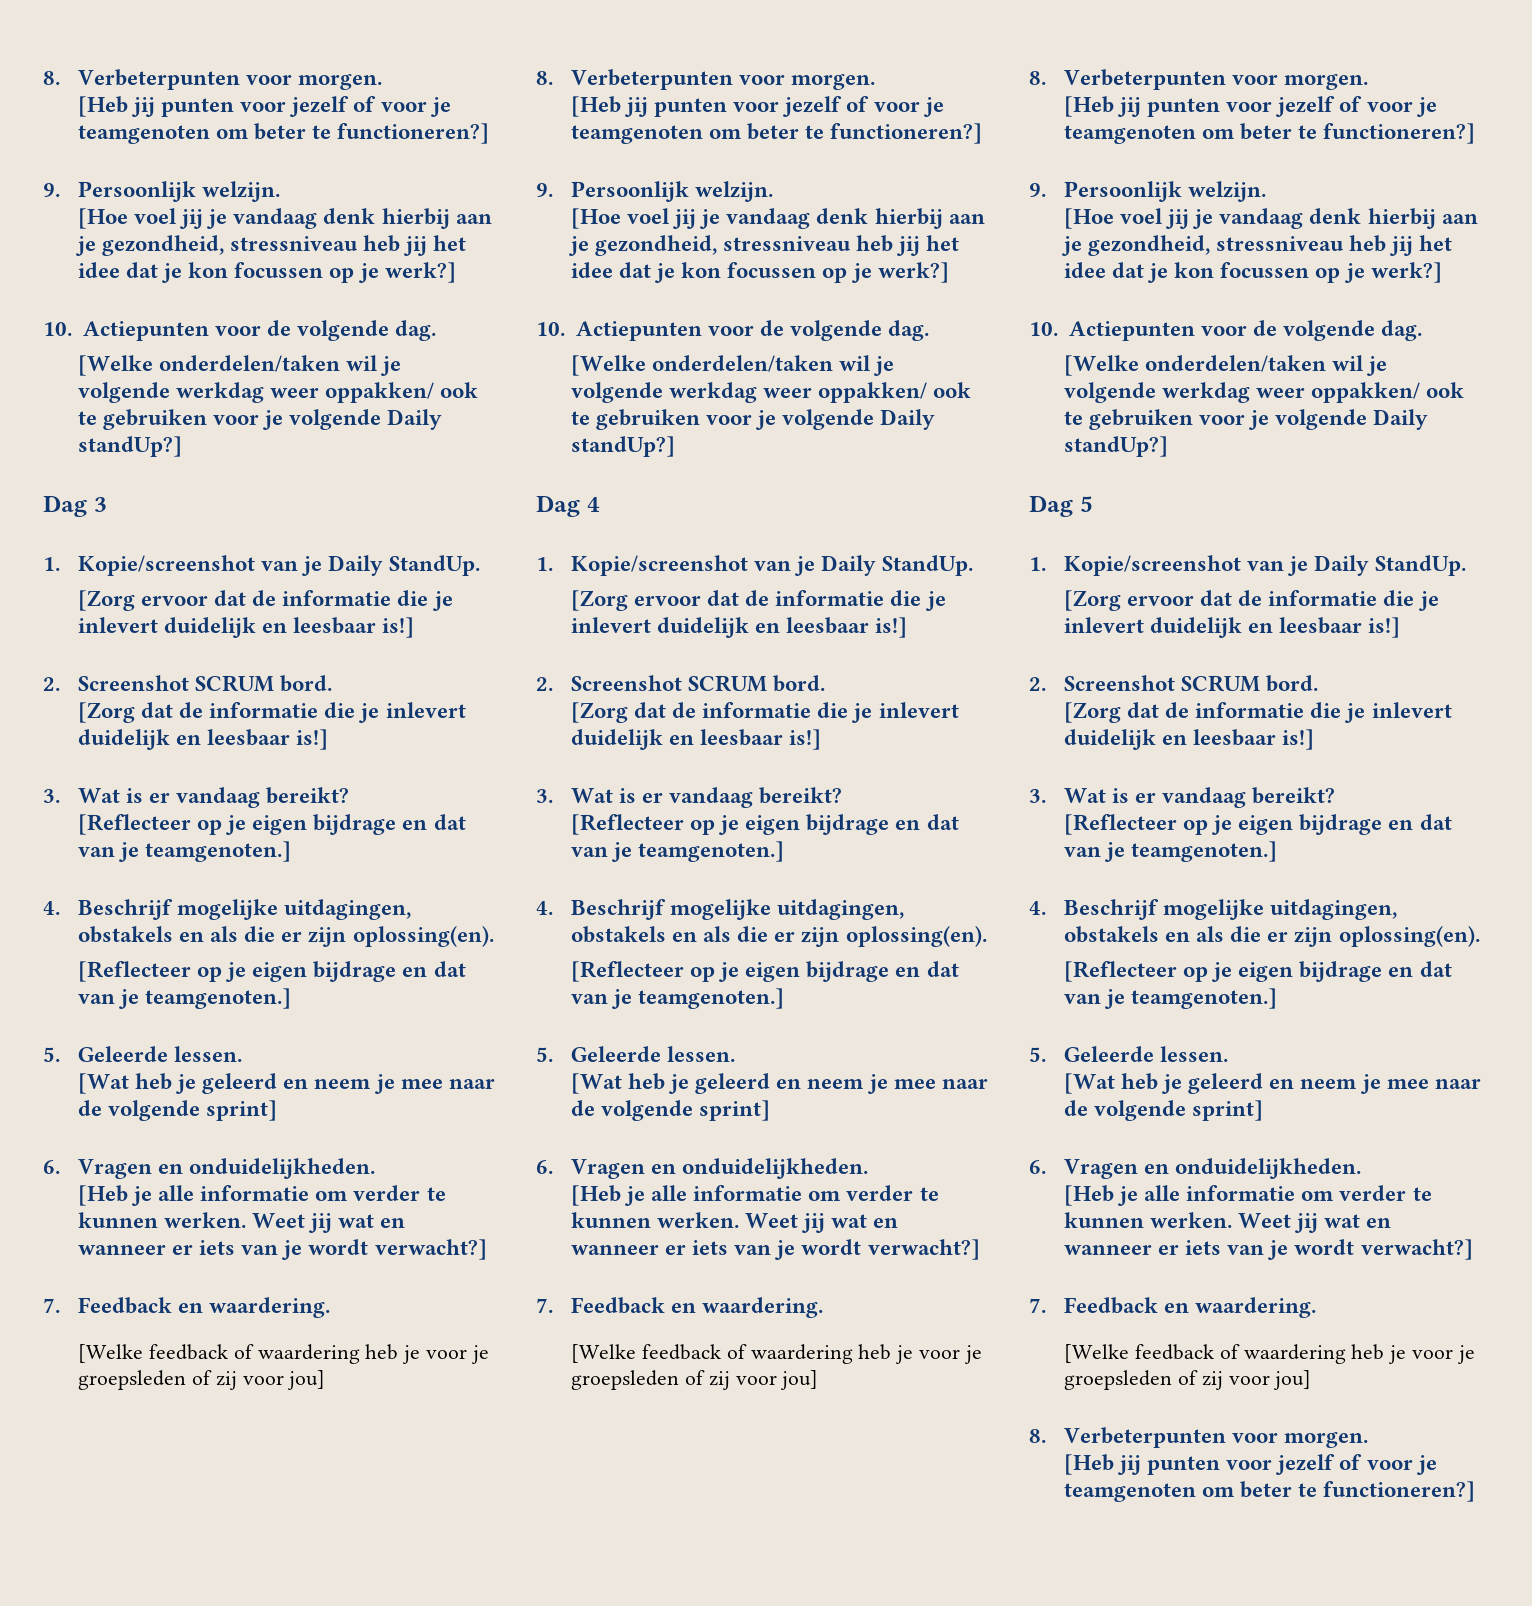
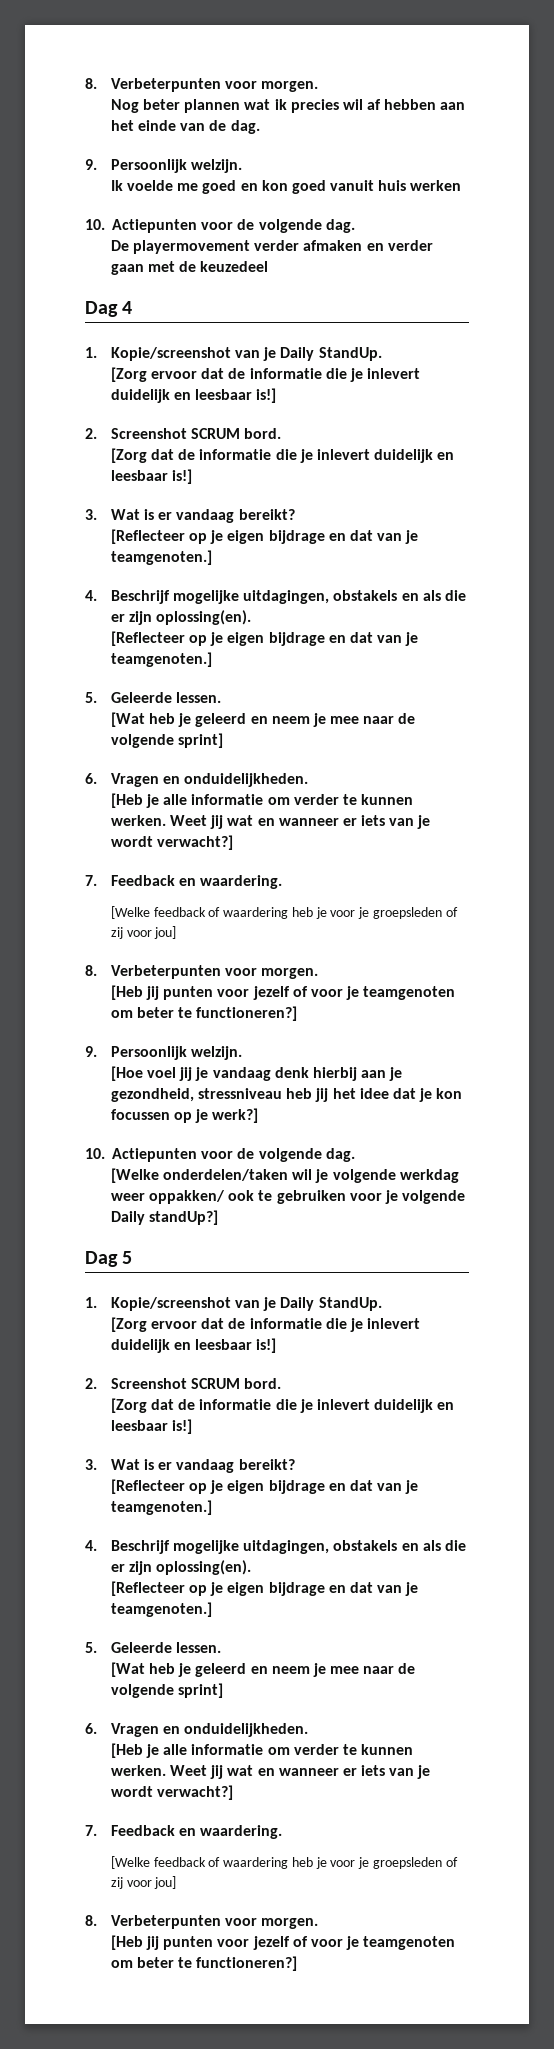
[43,69,383,90] [78,96,451,117] [78,123,490,144] [43,181,281,202] [78,208,492,229] [76,235,467,256] [78,262,456,283] [43,320,437,341] [78,355,402,376] [78,382,479,403] [78,409,443,430] [78,436,183,457] [43,495,107,517] [43,555,481,576] [78,590,453,611] [78,617,415,638] [43,675,333,692] [78,702,466,723] [78,729,329,750] [43,787,350,808] [78,814,466,835] [78,841,292,862] [43,899,412,920] [78,926,494,947] [78,961,466,982] [78,988,292,1009] [43,1046,243,1062] [78,1073,495,1094] [78,1100,278,1121] [43,1158,376,1179] [78,1185,446,1206] [78,1212,406,1233] [78,1239,487,1260] [43,1297,331,1318] [78,1344,489,1364] [78,1370,326,1390] [536,69,876,90] [571,96,944,117] [571,123,983,144] [536,181,774,202] [571,208,985,229] [569,235,960,256] [571,262,949,283] [536,320,930,341] [571,355,895,376] [571,382,972,403] [571,409,936,430] [571,436,676,457] 8. Verbeterpunten voor morgen. // [Heb jij punten voor jezelf of voor je teamgenoten om beter te functioneren?] // 9. Persoonlijk welzijn. // [Hoe voel jij je vandaag denk hierbij aan je gezondheid, stressniveau heb jij het idee dat je kon focussen op je werk?] // 10. Actiepunten voor de volgende dag. // [Welke onderdelen/taken wil je volgende werkdag weer oppakken/ ook te gebruiken voor je volgende Daily standUp?] // Dag 3 // 1. Kopie/screenshot van je Daily StandUp. // [Zorg ervoor dat de informatie die je inlevert duidelijk en leesbaar is!] // 2. Screenshot SCRUM bord. // [Zorg dat de informatie die je inlevert duidelijk en leesbaar is!] // 3. Wat is er vandaag bereikt? // [Reflecteer op je eigen bijdrage en dat van je teamgenoten.] // 4. Beschrijf mogelijke uitdagingen, obstakels en als die er zijn oplossing(en). // [Reflecteer op je eigen bijdrage en dat van je teamgenoten.] // 5. Geleerde lessen. // [Wat heb je geleerd en neem je mee naar de volgende sprint] // 6. Vragen en onduidelijkheden. // [Heb je alle informatie om verder te kunnen werken. Weet jij wat en wanneer er iets van je wordt verwacht?] // 7. Feedback en waardering. // [Welke feedback of waardering heb je voor je groepsleden of zij voor jou] // 8. Verbeterpunten voor morgen. // [Heb jij punten voor jezelf of voor je teamgenoten om beter te functioneren?] // 9. Persoonlijk welzijn. // [Hoe voel jij je vandaag denk hierbij aan je gezondheid, stressniveau heb jij het idee dat je kon focussen op je werk?] // 10. Actiepunten voor de volgende dag. // [Welke onderdelen/taken wil je volgende werkdag weer oppakken/ ook te gebruiken voor je volgende Daily standUp?] -> [85,78,319,92] [110,99,466,113] [110,120,260,134] [85,159,242,173] [110,180,462,194] [85,219,355,233] [110,240,433,254] [110,261,269,275] 8. Verbeterpunten voor morgen. // Nog beter plannen wat ik precies wil af hebben aan het einde van de dag. // 9. Persoonlijk welzijn. // Ik voelde me goed en kon goed vanuit huis werken // 10. Actiepunten voor de volgende dag. // De playermovement verder afmaken en verder gaan met de keuzedeel

